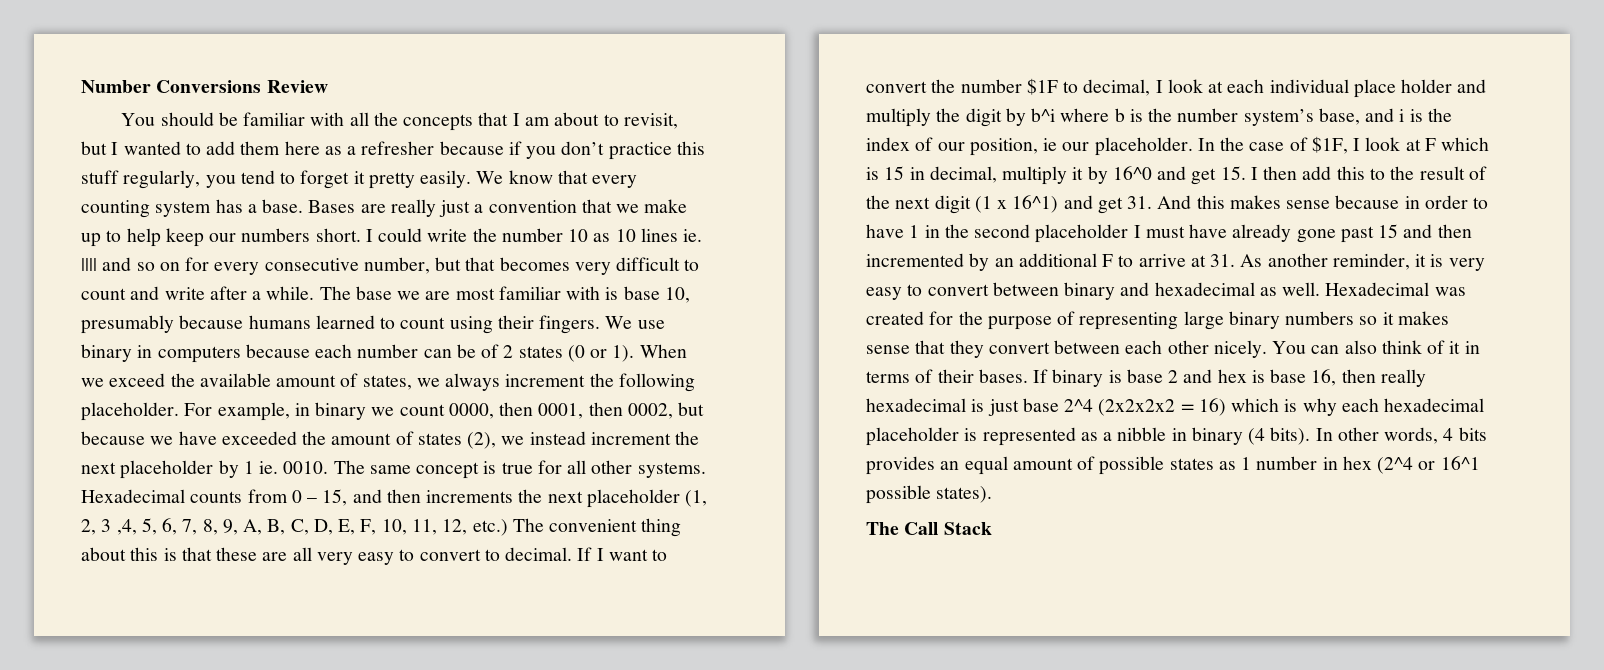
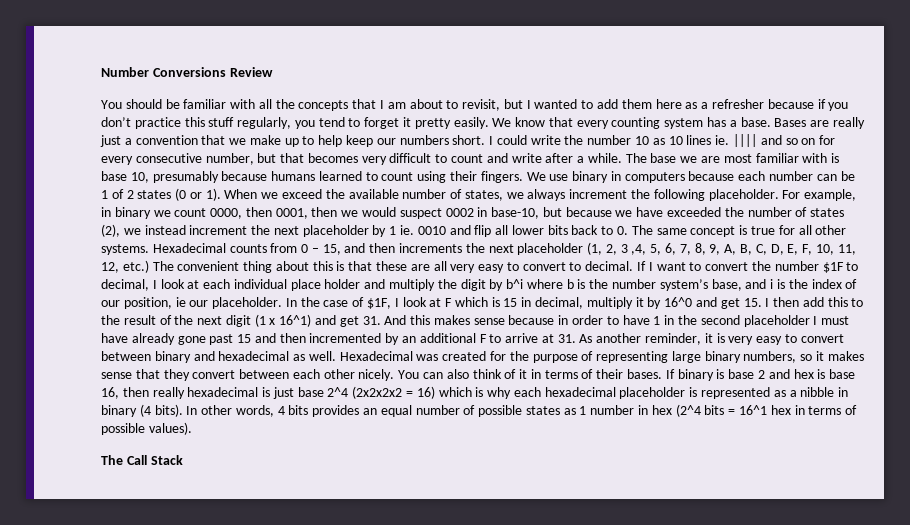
(476, 351) none -> [101,190,108,199] 1
[276,375,337,387] amount -> [402,189,447,199] number
[627,403,673,419] 0002, -> [341,207,540,219] we would suspect 0002 in base-10,
[331,433,392,445] amount -> [747,207,792,217] number
[283,461,329,474] 0010. -> [417,225,629,237] 0010 and flip all lower bits back to 0.
[1285,311,1355,325] numbers -> [743,351,797,363] numbers,
[1012,458,1073,470] amount -> [415,405,460,415] number
[1418,456,1480,470] [866,485,993,504] or 16^1 possible states). -> [704,405,858,415] [101,422,192,435] bits = 16^1 hex in terms of possible values).

